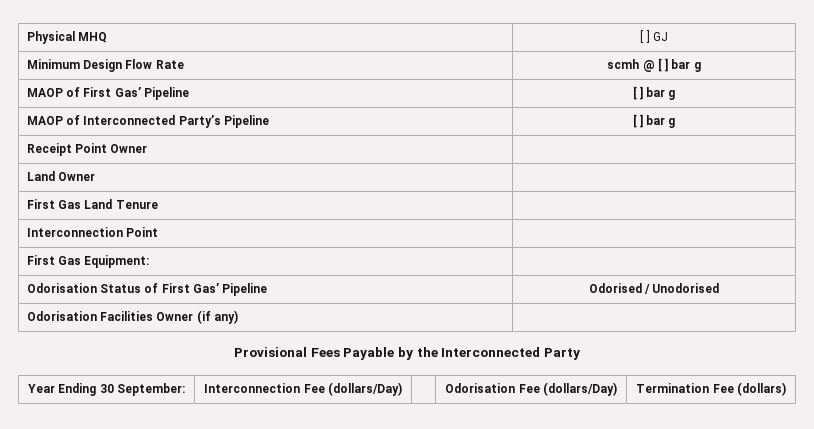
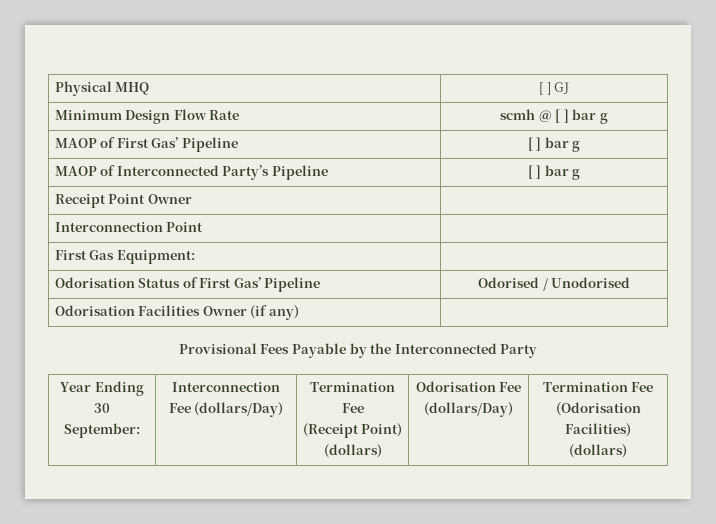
[26,171,96,181] [26,199,158,209] // Land Owner | // First Gas Land Tenure | -> (192, 199) none
(402, 389) none -> [310,382,395,392] [341,403,364,413] [302,423,403,438] [323,444,382,458] Termination Fee // (Receipt Point) (dollars)
(734, 388) none -> [555,402,641,416] [565,423,631,437] (Odorisation Facilities)

